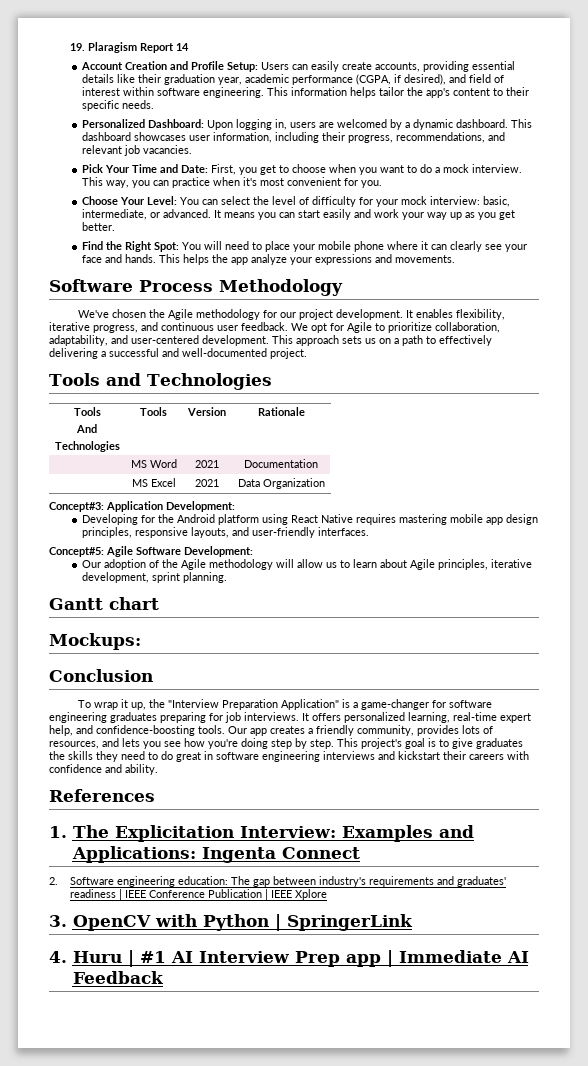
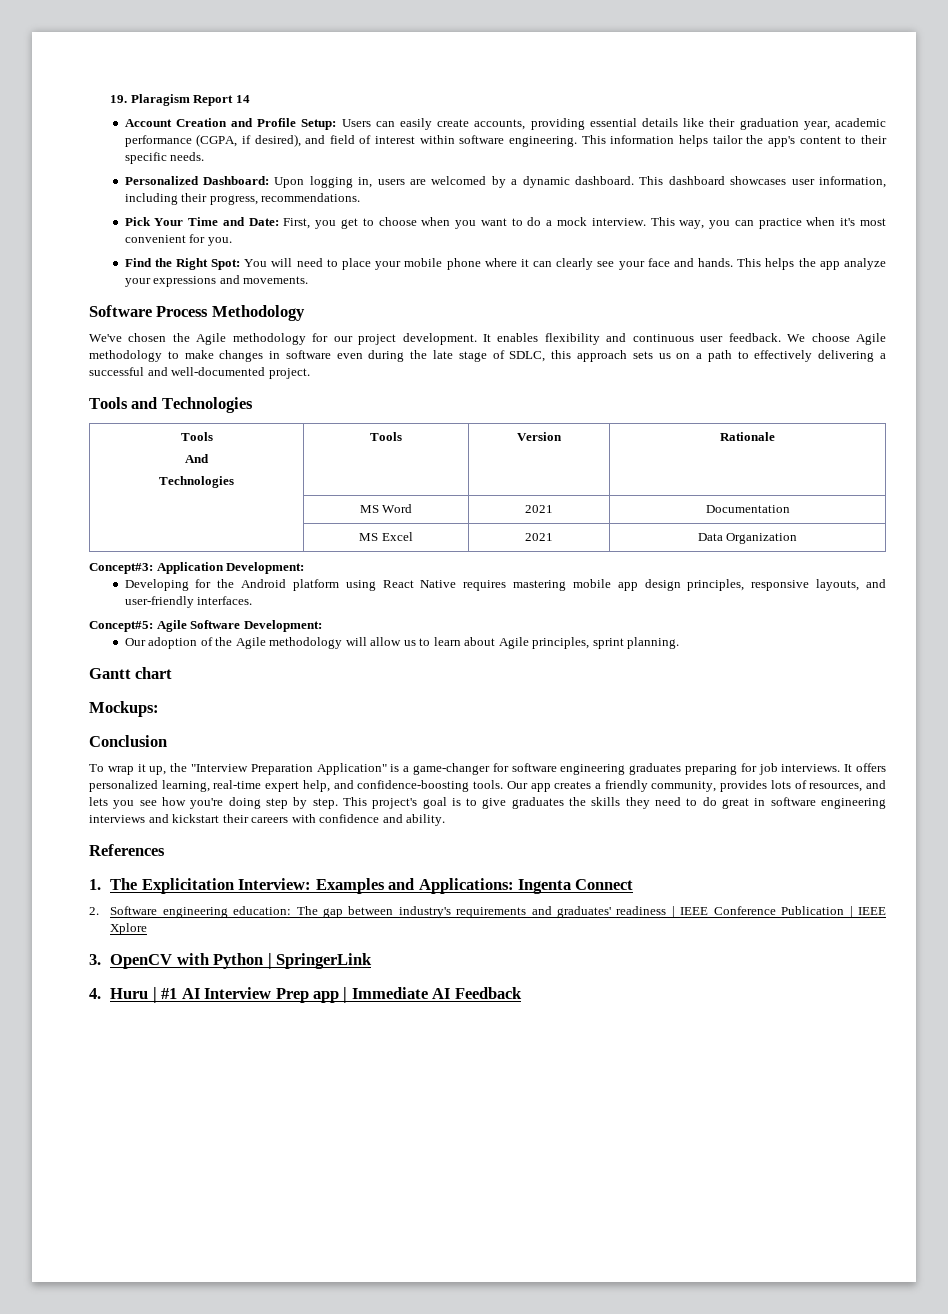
[396,132,506,143] [82,145,193,156] recommendations, and relevant job vacancies. -> [261,193,361,202] recommendations.
[82,196,511,207] [82,209,516,220] [82,222,116,231] // Choose Your Level: You can select the level of difficulty for your mock interview: basic, intermediate, or advanced. It means you can start easily and work your way up as you get better. -> (232, 241) none
[455,309,505,320] [49,322,138,333] flexibility, iterative progress, -> [544,333,600,345] flexibility
[311,322,500,333] [49,335,293,346] opt for Agile to prioritize collaboration, adaptability, and user-centered development. This -> [811,333,887,345] [89,350,572,362] choose Agile methodology to make changes in software even during the late stage of SDLC, this
[491,559,533,568] [82,572,150,583] iterative development, -> (590, 643) none

